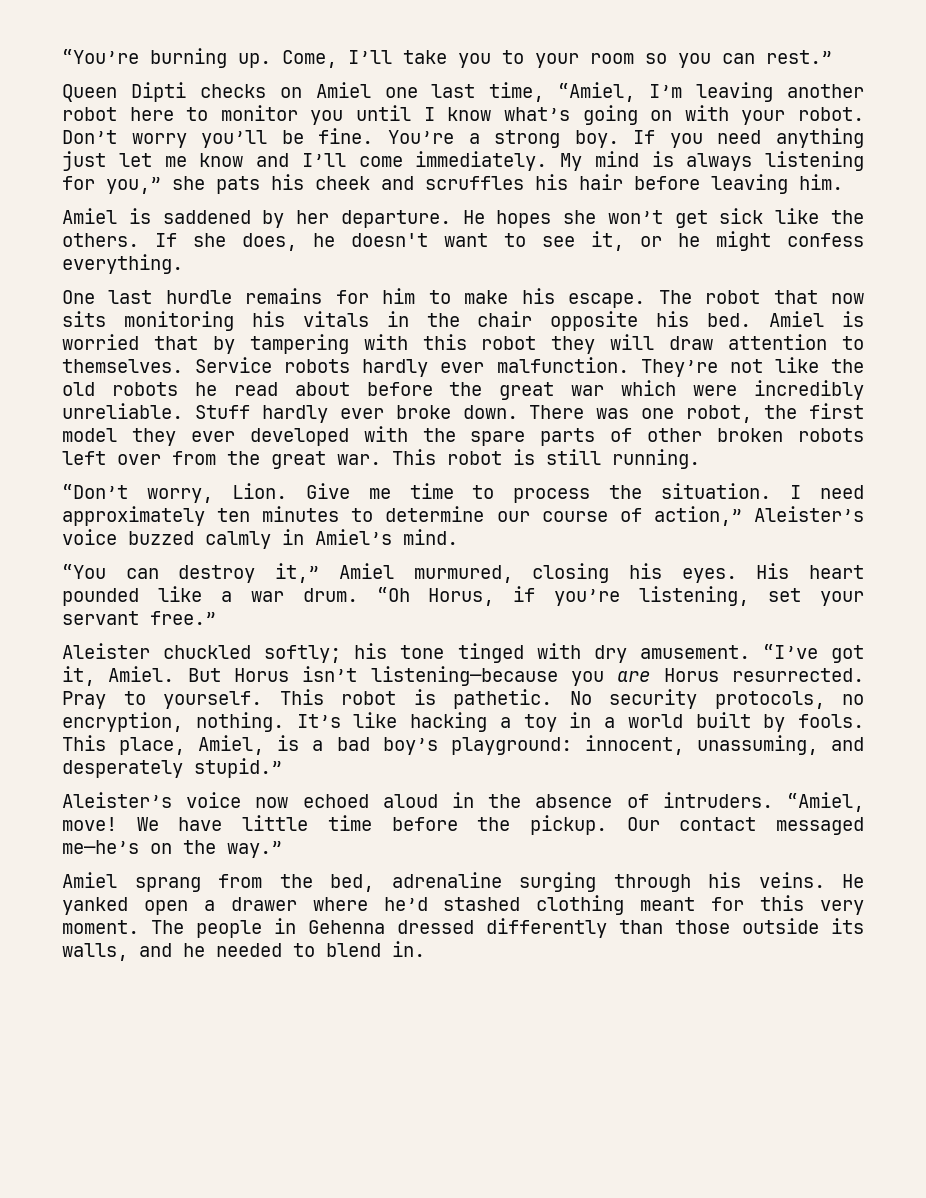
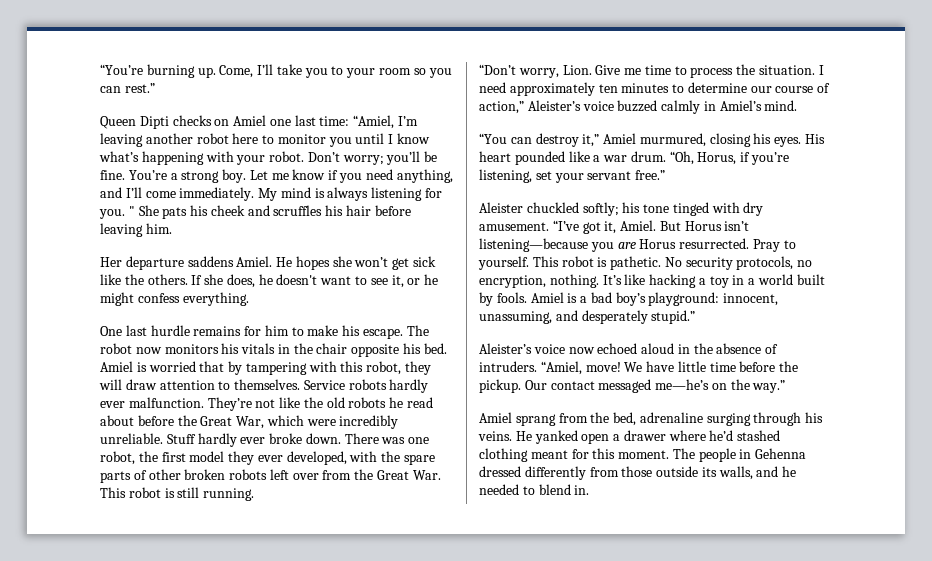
[489,82,545,102] time, -> [319,116,350,126] time:
[582,105,673,125] going on -> [141,151,204,165] happening
[131,133,187,148] worry -> [342,155,384,165] worry;
[633,128,865,148] [62,151,244,171] If you need anything just let me know -> [249,169,453,183] Let me know if you need anything,
[106,176,205,194] you,” she -> [99,205,159,219] you. " She
[62,208,451,228] Amiel is saddened by her departure. -> [100,256,273,270] Her departure saddens Amiel.
[773,290,864,304] [62,311,234,331] that now sits monitoring -> [135,344,219,354] now monitors
[481,336,537,350] robot -> [366,361,402,375] robot,
[499,382,605,400] great war -> [200,416,265,429] Great War,
[249,428,349,446] developed -> [286,451,347,465] developed,
[271,451,381,469] great war. -> [377,470,441,480] Great War.
[376,587,410,602] “Oh -> [669,151,694,165] “Oh,
[62,735,265,755] This place, Amiel, -> [530,292,564,303] Amiel
[820,900,864,915] very -> (616, 453) none
[619,920,663,934] than -> [589,467,619,477] from

